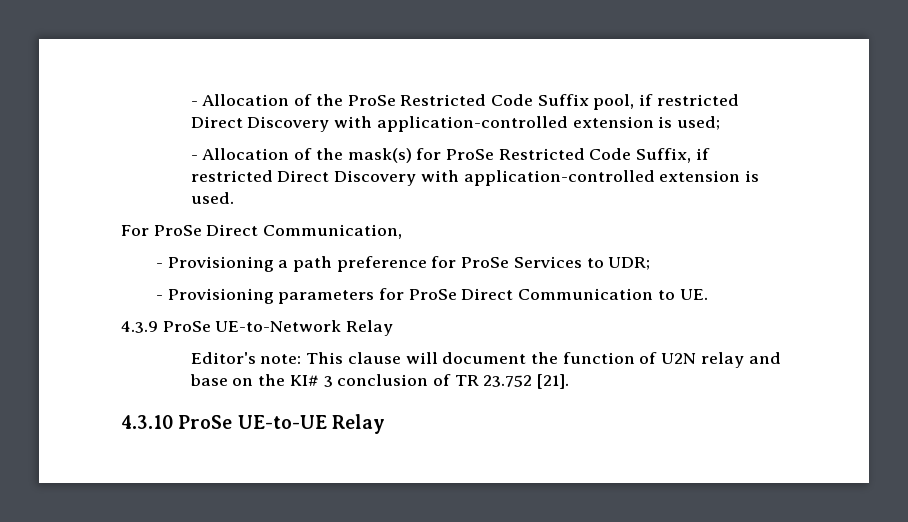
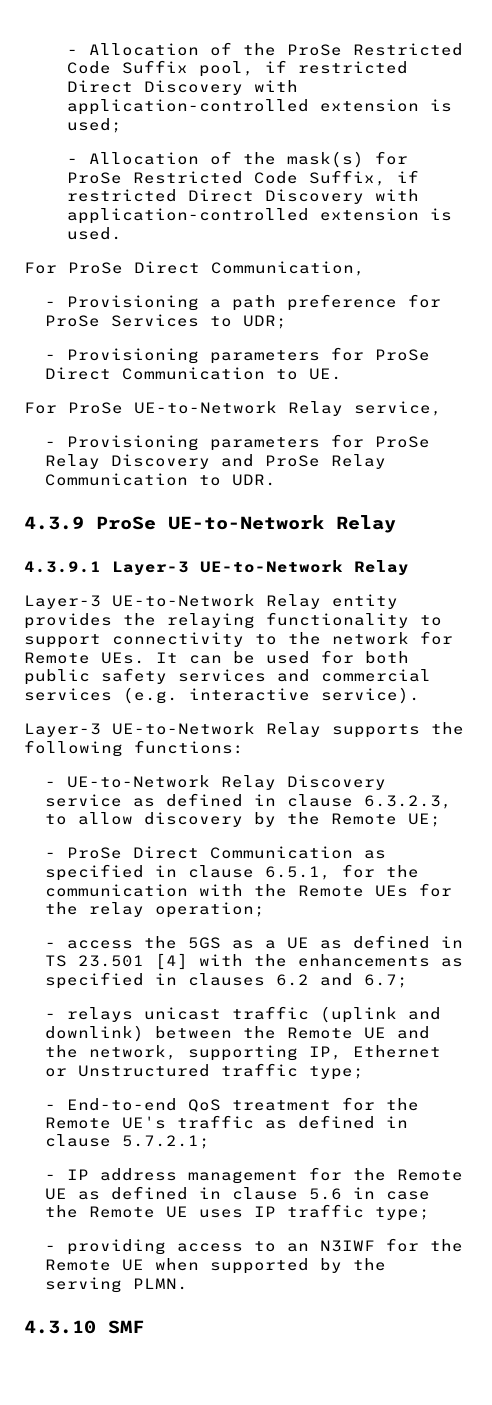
[121,320,394,336] [190,352,781,368] [189,374,570,389] [121,414,385,434] 4.3.9 ProSe UE-to-Network Relay // Editor's note: This clause will document the function of U2N relay and base on the KI# 3 conclusion of TR 23.752 [21]. // 4.3.10 ProSe UE-to-UE Relay -> [24,401,442,416] [45,434,431,451] [45,454,387,469] [45,473,277,486] [24,515,396,533] [24,560,409,576] [24,594,398,609] [24,612,442,629] [24,631,453,648] [24,650,409,664] [24,668,431,685] [24,687,420,704] [24,722,464,738] [24,740,244,757] [45,775,387,790] [45,793,453,809] [45,812,442,827] [45,846,387,859] [45,864,420,881] [45,883,453,897] [45,902,266,918] [45,935,464,949] [45,953,464,970] [45,972,409,989] [45,1006,442,1023] [45,1025,431,1042] [45,1045,442,1061] [45,1063,365,1080] [45,1097,420,1112] [45,1115,409,1129] [45,1134,211,1149] [45,1167,464,1184] [45,1186,431,1200] [45,1204,431,1221] [45,1238,464,1255] [45,1258,387,1274] [45,1277,189,1293] [24,1320,144,1334] For ProSe UE-to-Network Relay service, // - Provisioning parameters for ProSe Relay Discovery and ProSe Relay Communication to UDR. // 4.3.9 ProSe UE-to-Network Relay // 4.3.9.1 Layer-3 UE-to-Network Relay // Layer-3 UE-to-Network Relay entity provides the relaying functionality to support connectivity to the network for Remote UEs. It can be used for both public safety services and commercial services (e.g. interactive service). // Layer-3 UE-to-Network Relay supports the following functions: // - UE-to-Network Relay Discovery service as defined in clause 6.3.2.3, to allow discovery by the Remote UE; // - ProSe Direct Communication as specified in clause 6.5.1, for the communication with the Remote UEs for the relay operation; // - access the 5GS as a UE as defined in TS 23.501 [4] with the enhancements as specified in clauses 6.2 and 6.7; // - relays unicast traffic (uplink and downlink) between the Remote UE and the network, supporting IP, Ethernet or Unstructured traffic type; // - End-to-end QoS treatment for the Remote UE's traffic as defined in clause 5.7.2.1; // - IP address management for the Remote UE as defined in clause 5.6 in case the Remote UE uses IP traffic type; // - providing access to an N3IWF for the Remote UE when supported by the serving PLMN. // 4.3.10 SMF

